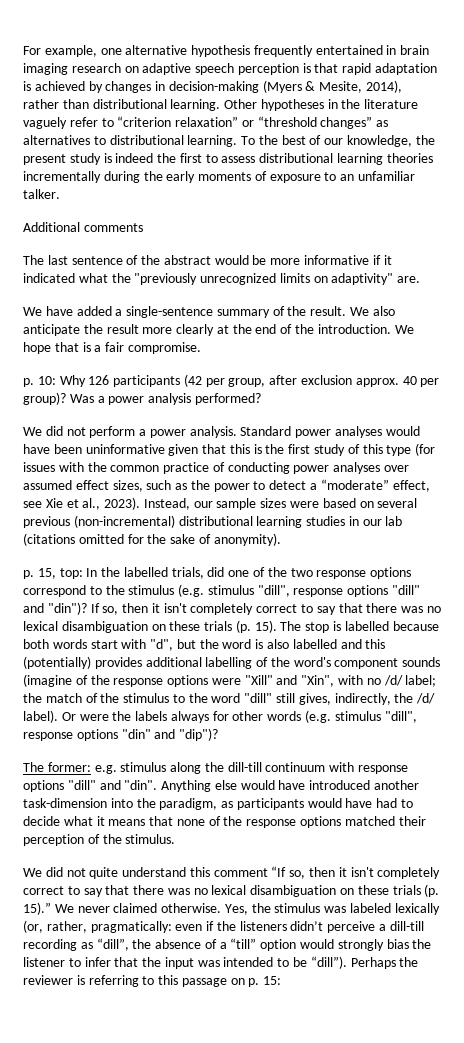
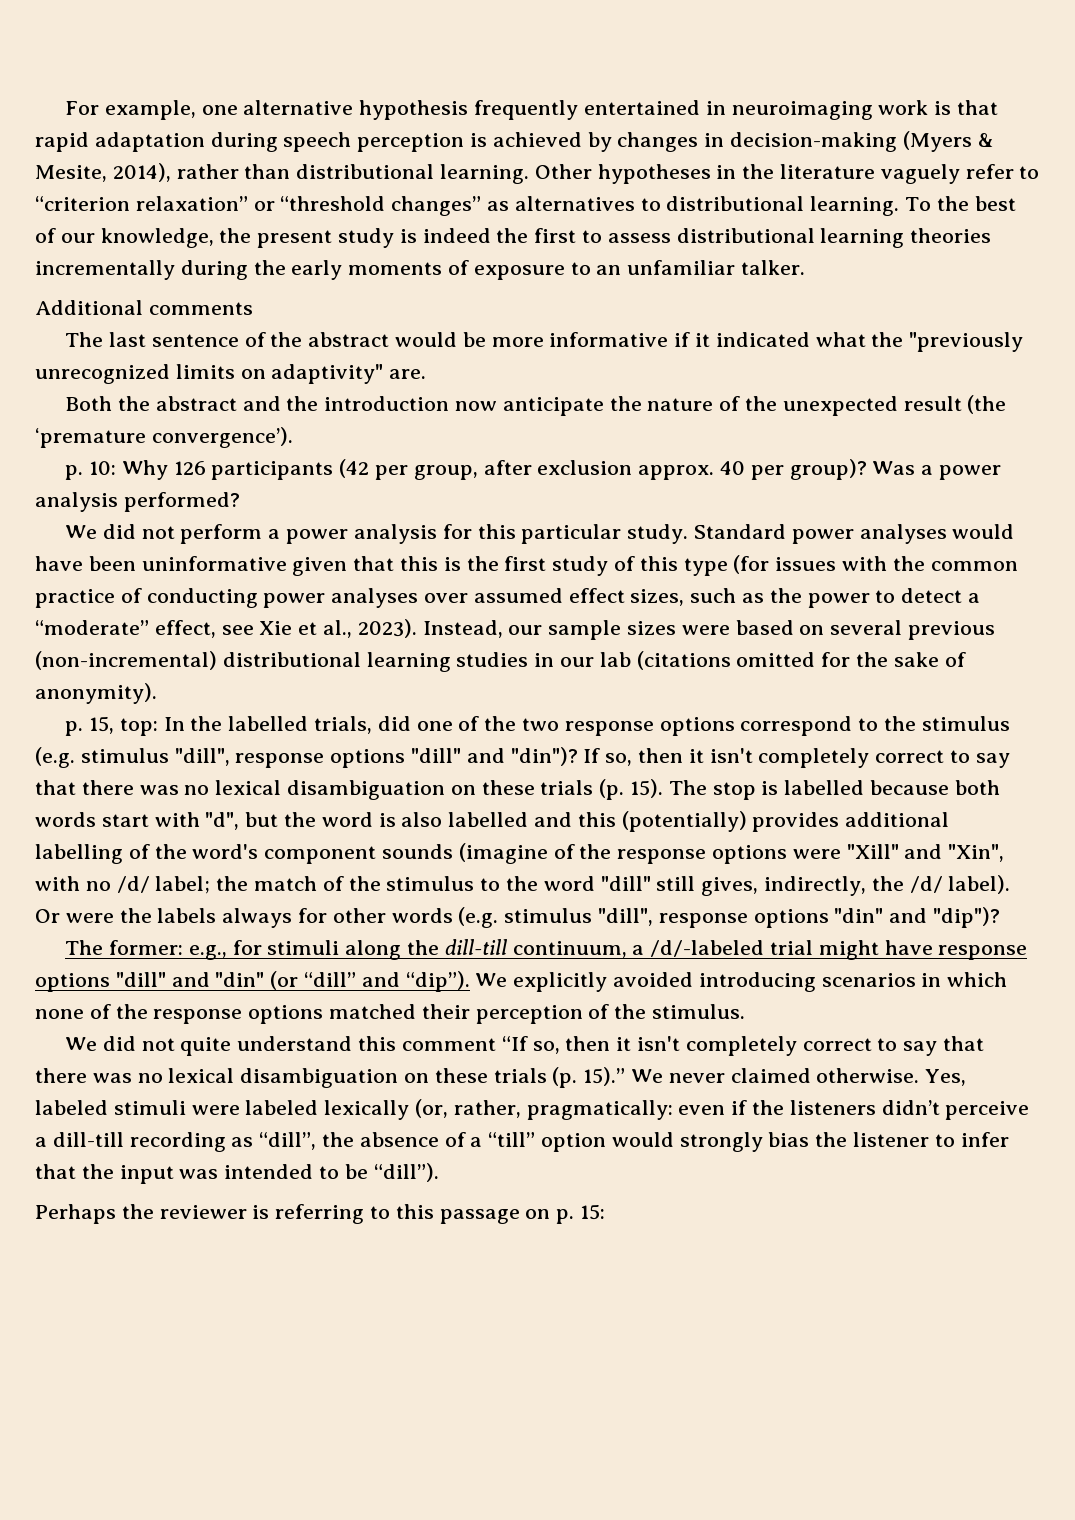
[400,45,430,55] [23,63,299,75] brain imaging research on adaptive speech perception -> [731,100,929,120] neuroimaging work
(438, 69) none -> [210,132,465,152] during speech perception
[23,306,395,318] [23,324,414,336] [23,342,201,354] We have added a single-sentence summary of the result. We also anticipate the result more clearly at the end of the introduction. We hope that is a fair compromise. -> [65,395,1007,416] [35,427,293,448] Both the abstract and the introduction now anticipate the nature of the unexpected result (the ‘premature convergence’).
[189,426,237,438] analysis. -> [353,524,689,544] analysis for this particular study.
[94,762,409,774] [23,780,420,792] [23,798,414,810] [23,816,174,826] e.g. stimulus along the dill-till continuum with response options "dill" and "din". Anything else would have introduced another task-dimension into the paradigm, as participants would have had to decide what it means that -> [188,939,1028,960] [35,971,1008,992] e.g., for stimuli along the dill-till continuum, a /d/-labeled trial might have response options "dill" and "din" (or “dill” and “dip”). We explicitly avoided introducing scenarios in which
[251,903,347,913] the stimulus was -> [35,1100,240,1115] labeled stimuli were
(347, 962) none -> (439, 1172) //

